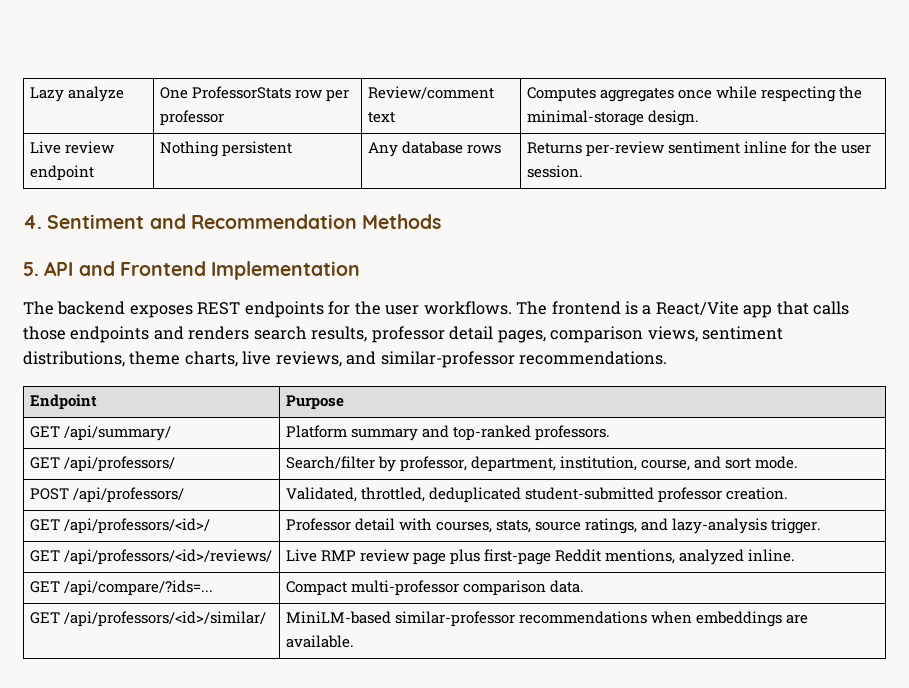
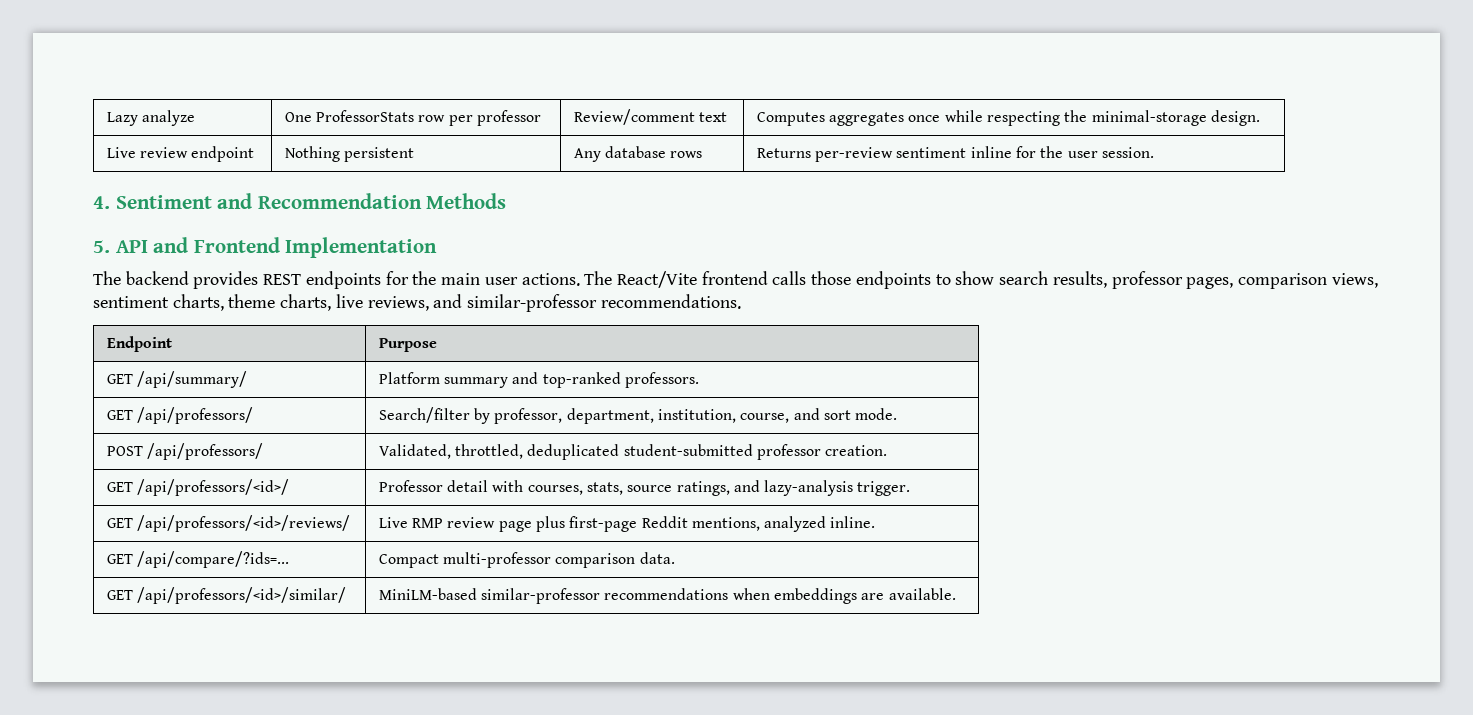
[129,305,193,318] exposes -> [193,271,259,289] provides
[385,301,809,318] user workflows. The frontend is a React/Vite app that -> [441,271,768,288] main user actions. The React/Vite frontend
[153,326,250,340] and renders -> [935,271,995,285] to show
[449,326,494,340] detail -> (1183, 280) none
[23,351,125,367] distributions, -> [172,294,224,311] charts,

